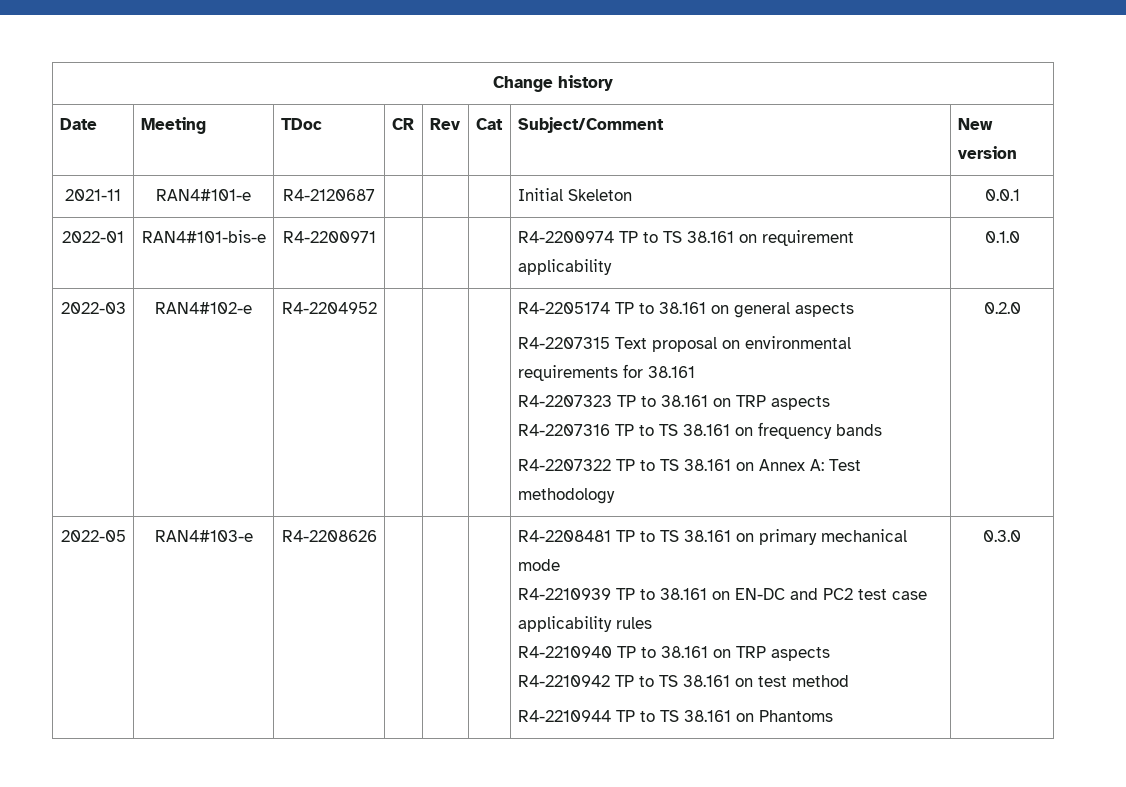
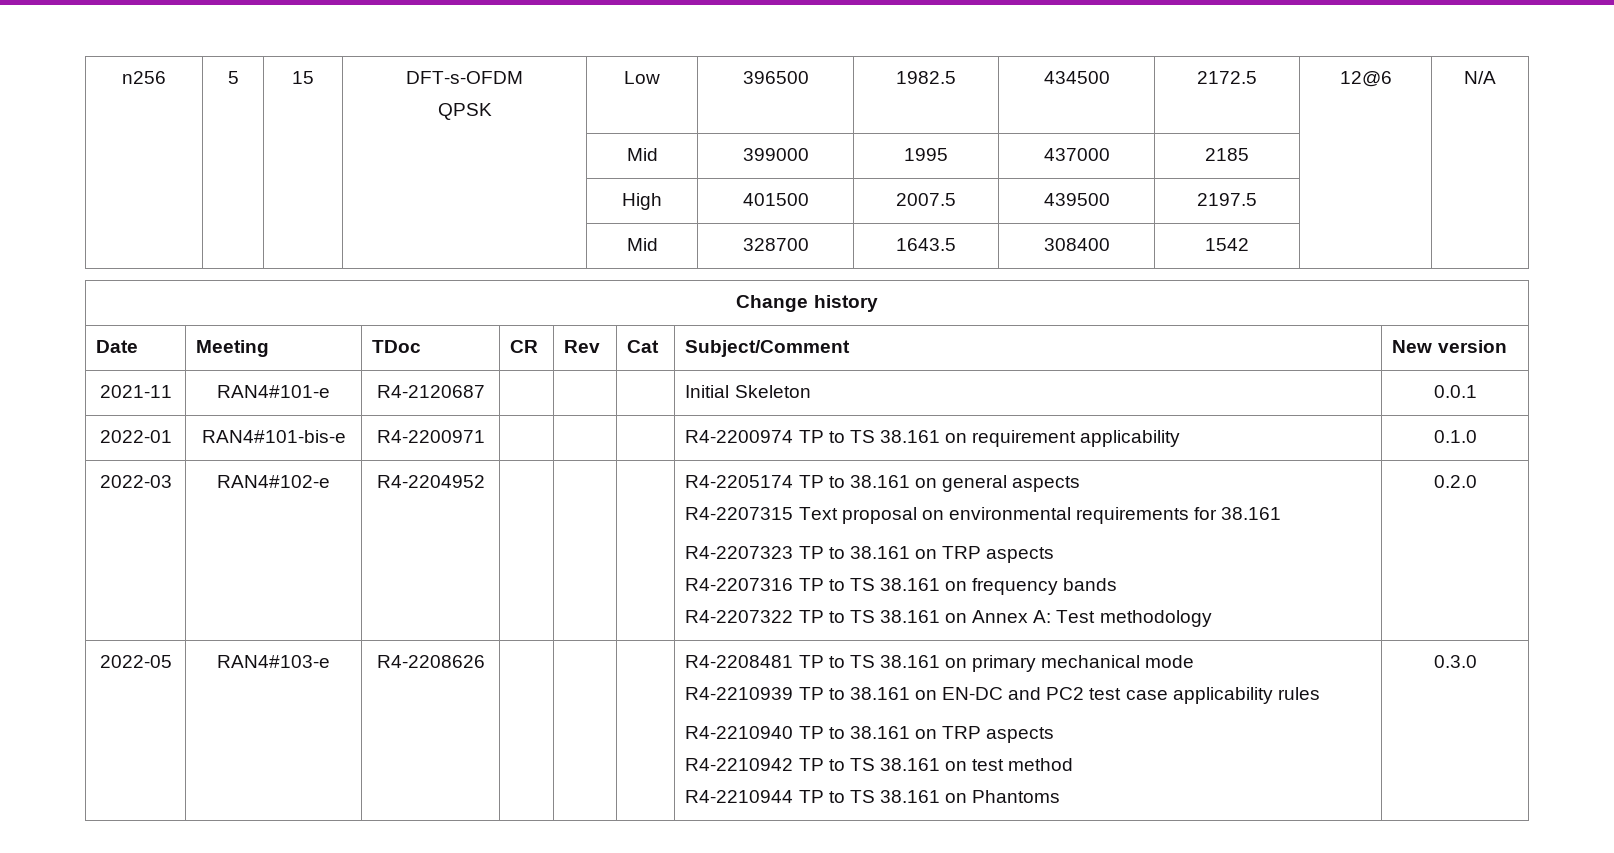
(493, 84) none -> [122,71,166,84] [227,71,239,84] [292,71,314,84] [406,71,523,84] [437,103,492,120] [624,71,660,84] [742,71,809,84] [896,71,956,84] [1043,71,1110,84] [1197,71,1257,84] [1339,71,1392,87] [1464,71,1496,84] [626,148,658,161] [742,148,809,161] [904,148,948,161] [1043,148,1110,161] [1205,148,1249,161] [622,193,662,210] [742,193,809,206] [896,193,956,206] [1043,193,1110,206] [1197,193,1257,206] [626,238,658,251] [742,238,809,251] [896,238,956,251] [1043,238,1110,251] [1205,238,1249,251] n256 | 5 | 15 | DFT-s-OFDM // QPSK | Low | 396500 | 1982.5 | 434500 | 2172.5 | 12@6 | N/A // | | | | Mid | 399000 | 1995 | 437000 | 2185 | | // | | | | High | 401500 | 2007.5 | 439500 | 2197.5 | | // | | | | Mid | 328700 | 1643.5 | 308400 | 1542 | | //

